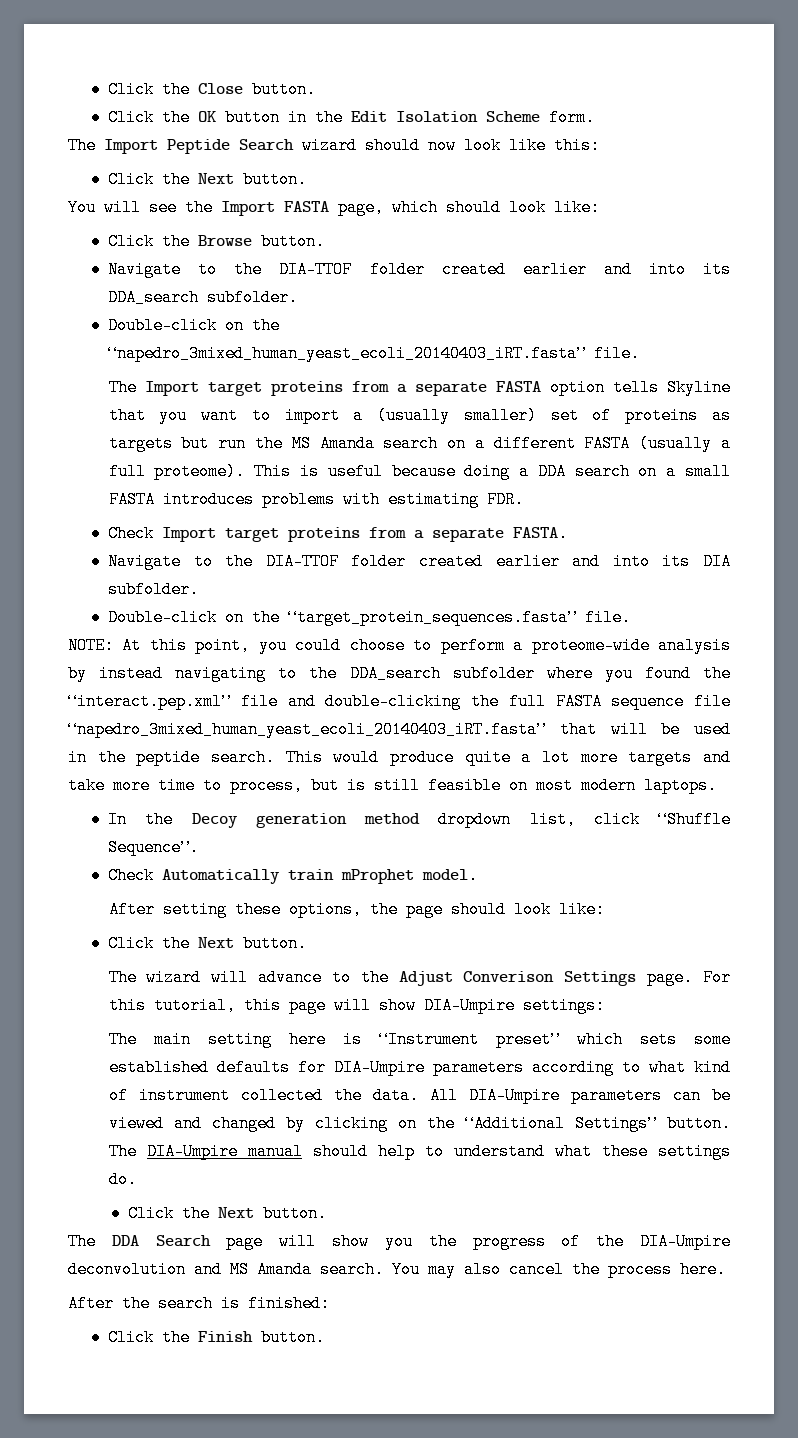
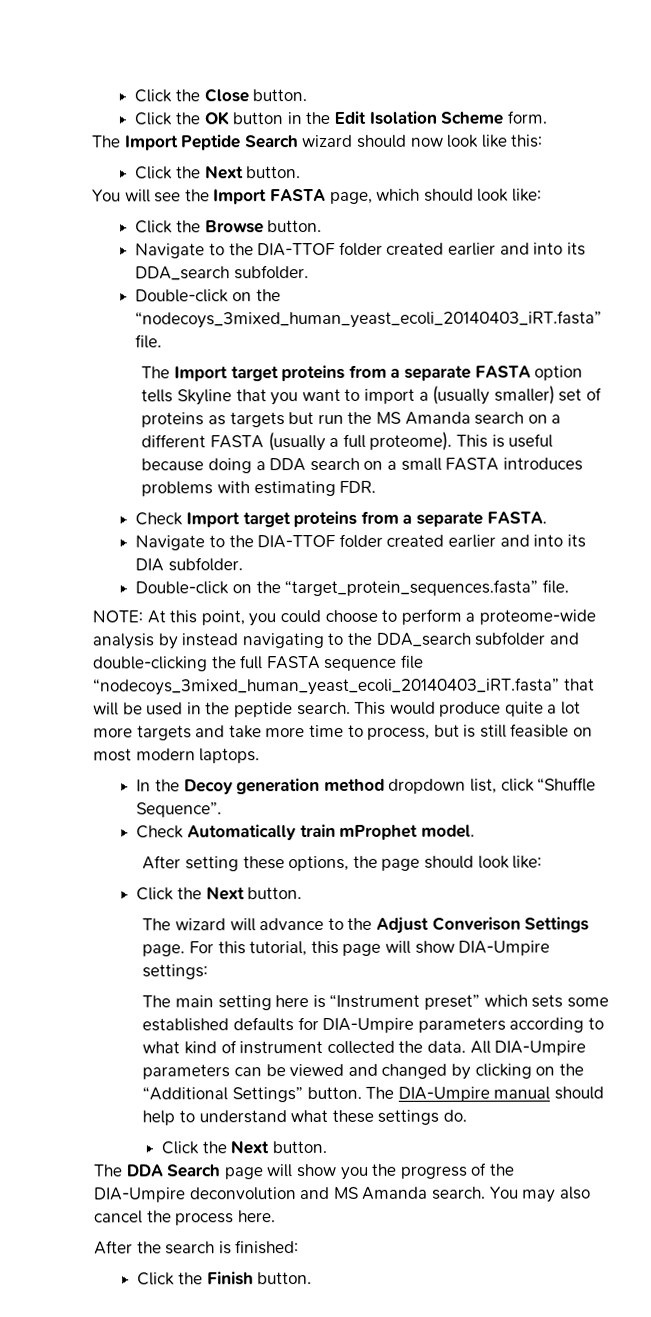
[108,345,586,362] “napedro_3mixed_human_yeast_ecoli_20140403_iRT.fasta” -> [135,310,603,329] “nodecoys_3mixed_human_yeast_ecoli_20140403_iRT.fasta”
[546,665,732,682] [68,693,278,710] where you found the “interact.pep.xml” file -> (546, 638) none
[68,721,545,738] “napedro_3mixed_human_yeast_ecoli_20140403_iRT.fasta” -> [93,677,560,696] “nodecoys_3mixed_human_yeast_ecoli_20140403_iRT.fasta”

